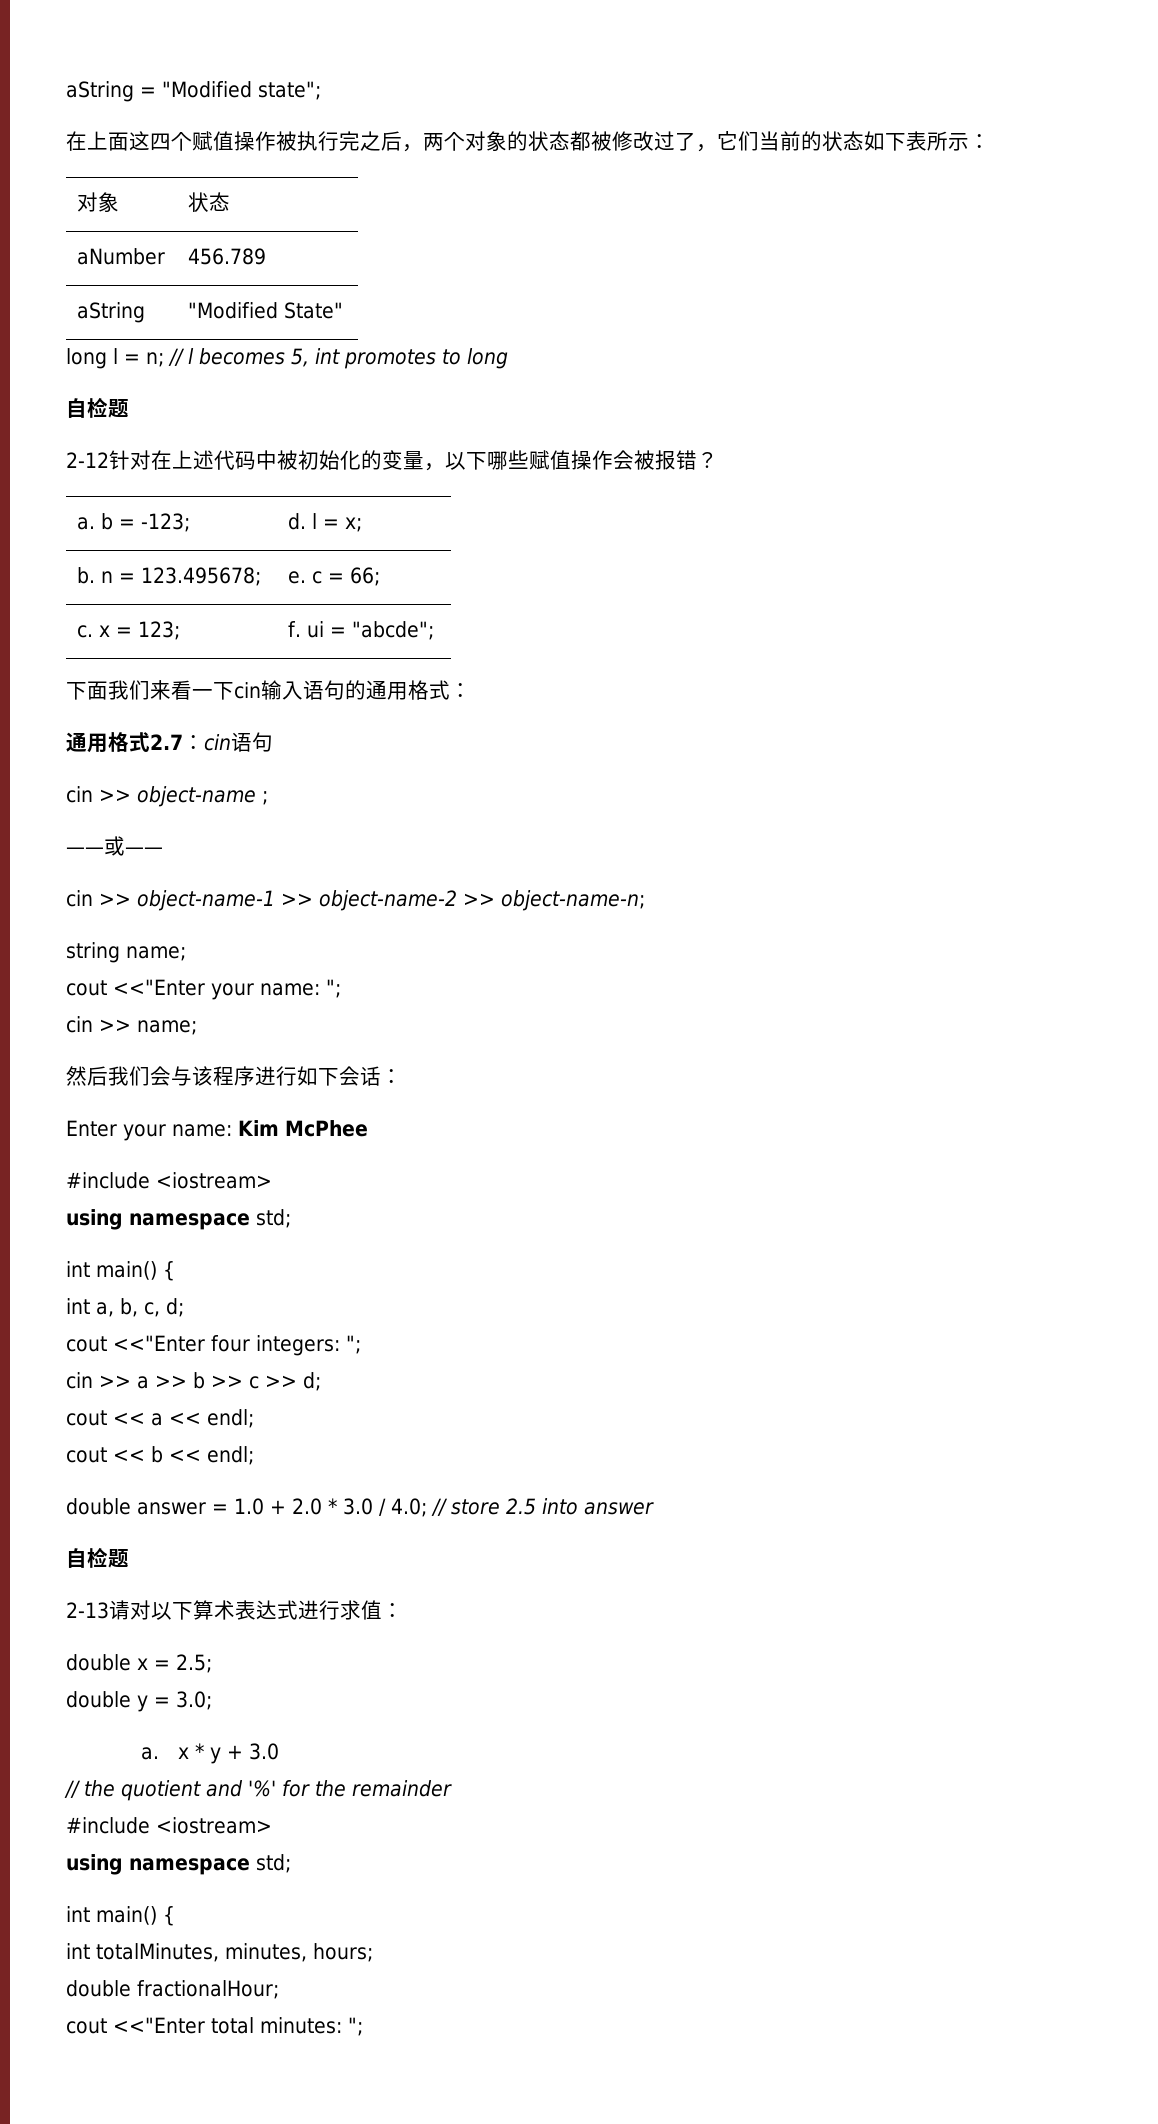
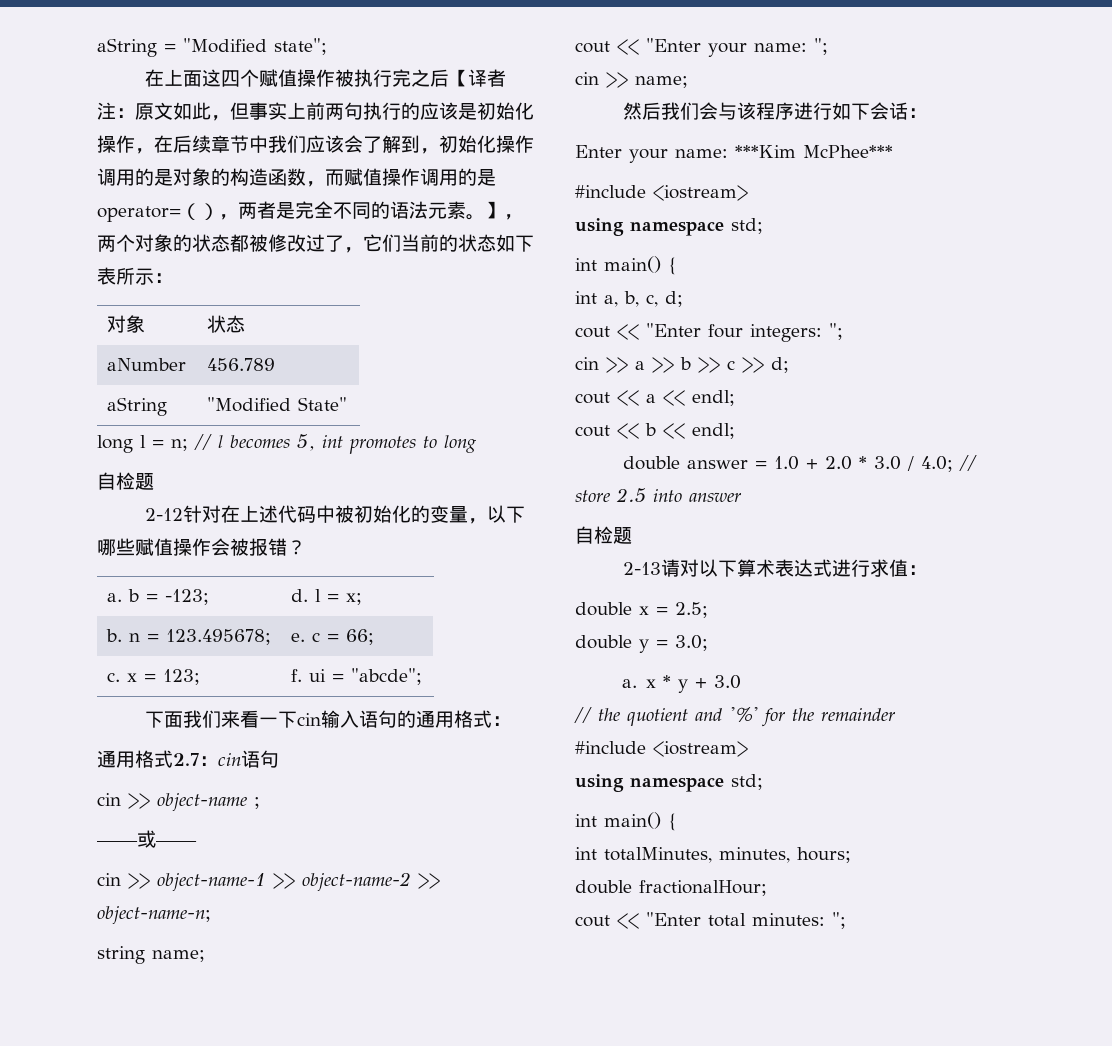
(402, 141) none -> [449,69,507,87] [97,102,534,121] [97,135,534,154] [97,168,496,187] [97,201,504,222] 【译者注：原文如此，但事实上前两句执行的应该是初始化操作，在后续章节中我们应该会了解到，初始化操作调用的是对象的构造函数，而赋值操作调用的是operator=（），两者是完全不同的语法元素。】
[113,979,205,996] <<"Enter -> [617,38,701,55] << "Enter
[238,1120,368,1137] Kim McPhee -> [735,145,893,158] ***Kim McPhee***
[113,1335,205,1352] <<"Enter -> [617,323,701,340] << "Enter
[113,2017,205,2034] <<"Enter -> [617,912,701,929] << "Enter

